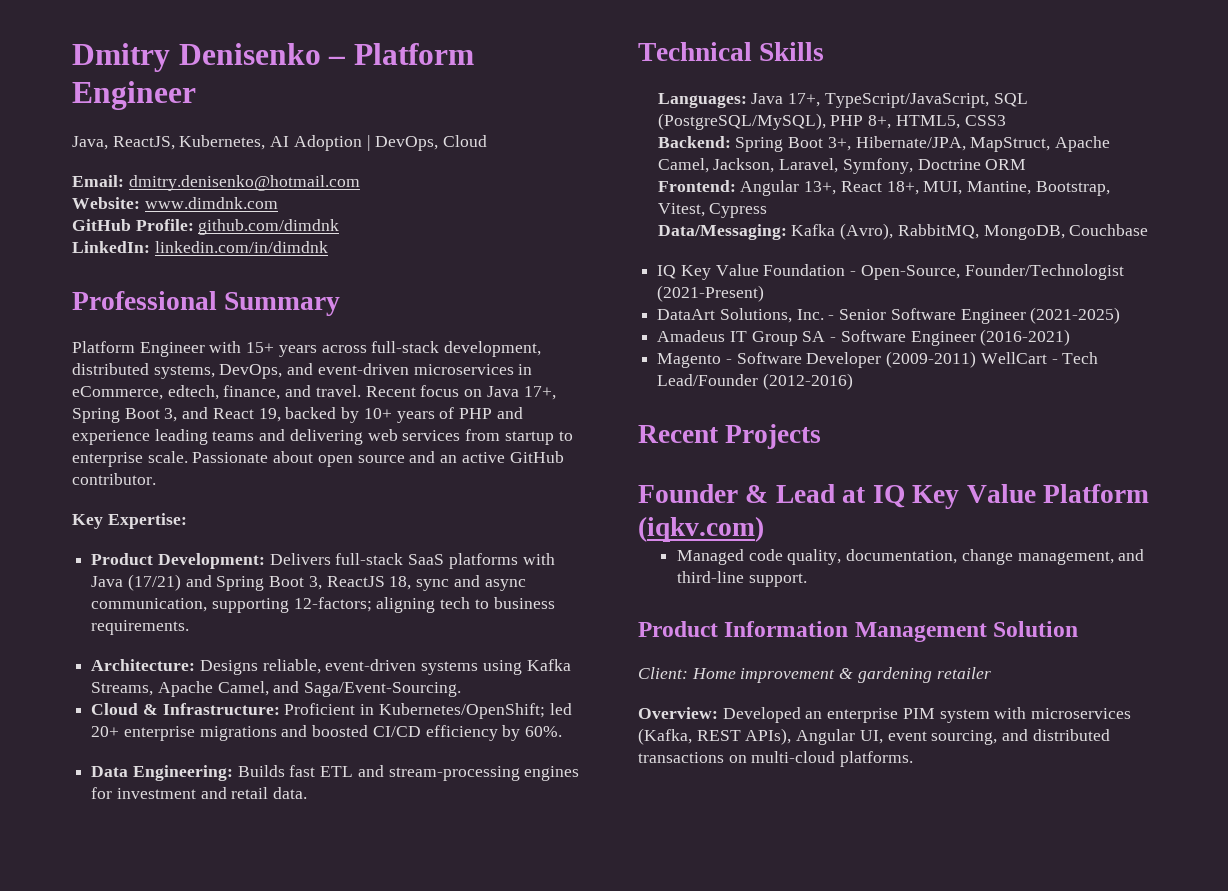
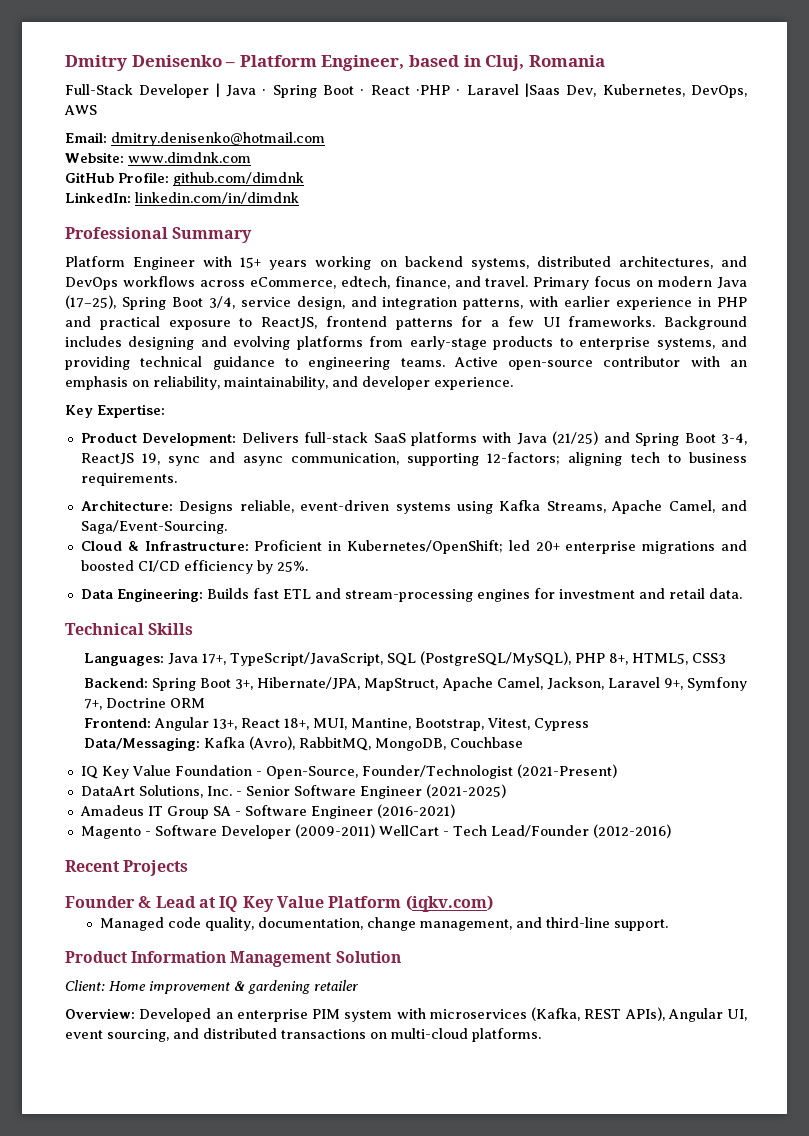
[72,81,196,110] [72,135,488,151] Engineer // Java, ReactJS, Kubernetes, AI Adoption | DevOps, Cloud -> [321,55,605,71] [65,83,747,98] [64,105,97,115] Engineer, based in Cluj, Romania // Full-Stack Developer | Java · Spring Boot · React ·PHP · Laravel |Saas Dev, Kubernetes, DevOps, AWS
[321,341,542,357] [72,363,533,379] across full-stack development, distributed systems, DevOps, and event-driven microservices in -> [315,256,747,270] [65,276,245,290] working on backend systems, distributed architectures, and DevOps workflows across
[365,386,416,397] Recent -> [533,277,590,290] Primary
[486,386,556,400] [72,407,523,423] [72,429,573,445] [72,451,564,467] [72,473,156,485] Java 17+, Spring Boot 3, and React 19, backed by 10+ years of PHP and experience leading teams and delivering web services from startup to enterprise scale. Passionate about open source and an active GitHub contributor. -> [658,276,747,289] [65,295,747,310] [65,316,747,330] [65,336,748,350] [65,356,747,370] [65,376,513,390] modern Java (17–25), Spring Boot 3/4, service design, and integration patterns, with earlier experience in PHP and practical exposure to ReactJS, frontend patterns for a few UI frameworks. Background includes designing and evolving platforms from early-stage products to enterprise systems, and providing technical guidance to engineering teams. Active open-source contributor with an emphasis on reliability, maintainability, and developer experience.
[127,574,181,591] (17/21) -> [552,431,599,445] (21/25)
[308,576,412,590] 3, ReactJS 18, -> [721,433,748,445] [80,453,161,465] 3-4, ReactJS 19,
[525,726,563,737] 60%. -> [276,561,308,572] 25%.
[779,158,913,174] Laravel, Symfony, -> [607,677,748,691] [84,699,103,710] Laravel 9+, Symfony 7+,

